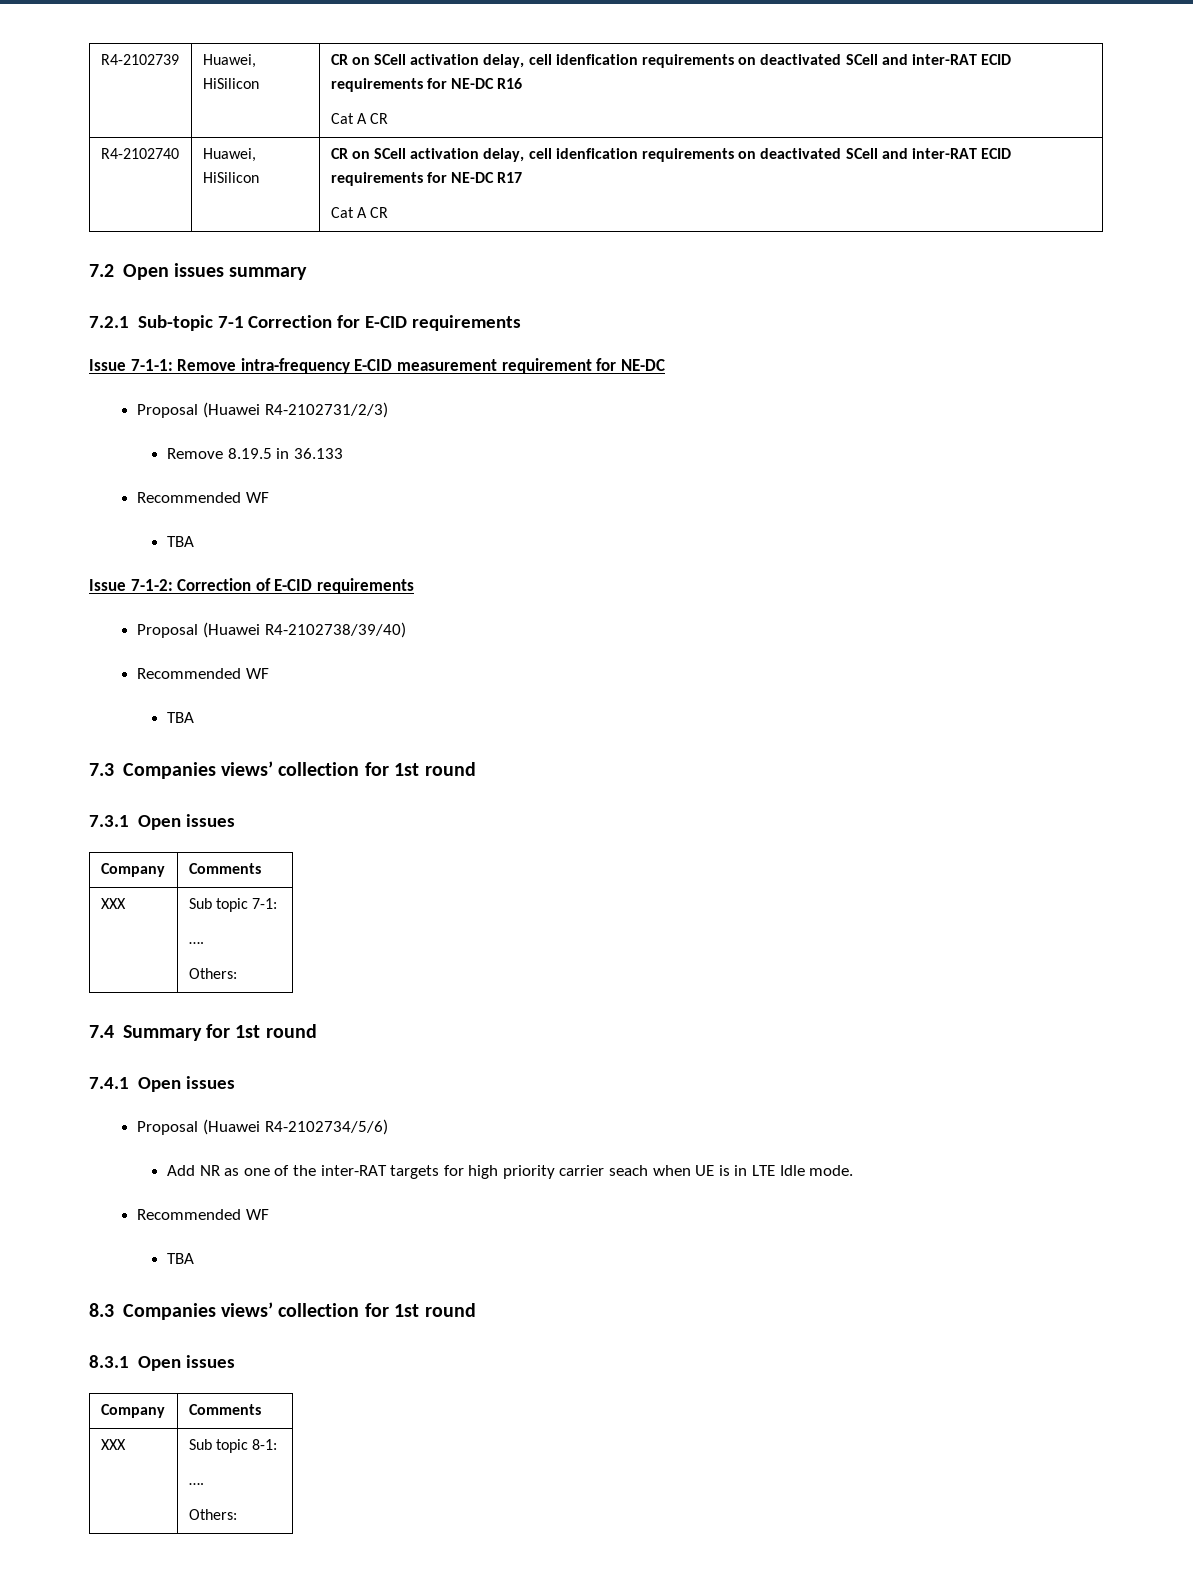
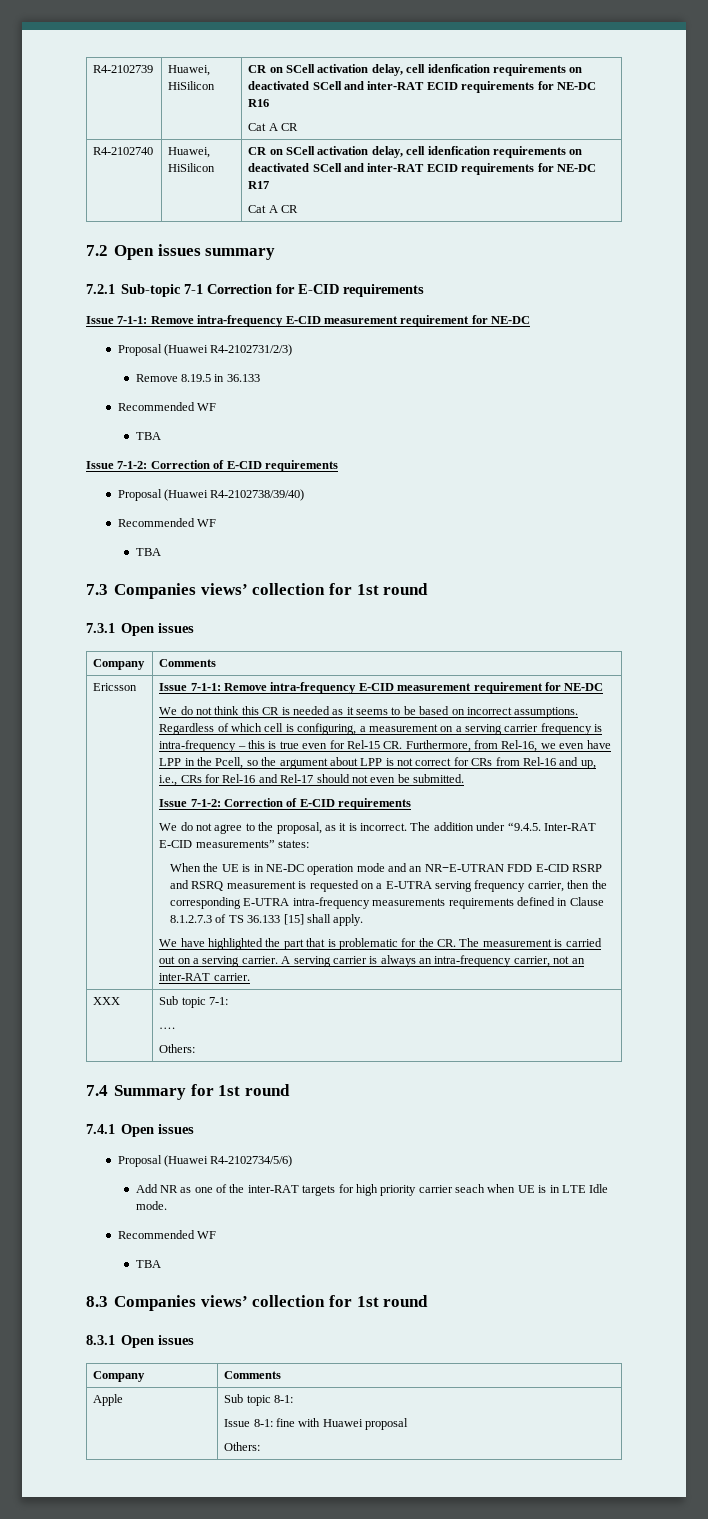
(261, 868) none -> [93,683,138,691] [159,682,604,694] [159,706,579,718] [159,723,603,735] [159,740,611,752] [159,757,596,769] [159,774,465,786] [159,798,412,810] [159,822,596,834] [159,840,310,848] [170,863,602,875] [170,880,607,892] [170,897,604,909] [170,914,364,926] [159,938,602,950] [159,955,585,967] [159,973,250,981] // Ericsson | Issue 7-1-1: Remove intra-frequency E-CID measurement requirement for NE-DC // We do not think this CR is needed as it seems to be based on incorrect assumptions. Regardless of which cell is configuring, a measurement on a serving carrier frequency is intra-frequency – this is true even for Rel-15 CR. Furthermore, from Rel-16, we even have LPP in the Pcell, so the argument about LPP is not correct for CRs from Rel-16 and up, i.e., CRs for Rel-16 and Rel-17 should not even be submitted. // Issue 7-1-2: Correction of E-CID requirements // We do not agree to the proposal, as it is incorrect. The addition under “9.4.5. Inter-RAT E-CID measurements” states: // When the UE is in NE-DC operation mode and an NR−E-UTRAN FDD E-CID RSRP and RSRQ measurement is requested on a E-UTRA serving frequency carrier, then the corresponding E-UTRA intra-frequency measurements requirements defined in Clause 8.1.2.7.3 of TS 36.133 [15] shall apply. // We have highlighted the part that is problematic for the CR. The measurement is carried out on a serving carrier. A serving carrier is always an intra-frequency carrier, not an inter-RAT carrier.
[100,1439,126,1450] XXX -> [93,1394,124,1406] Apple
[188,1483,204,1485] …. -> [224,1418,409,1430] Issue 8-1: fine with Huawei proposal

